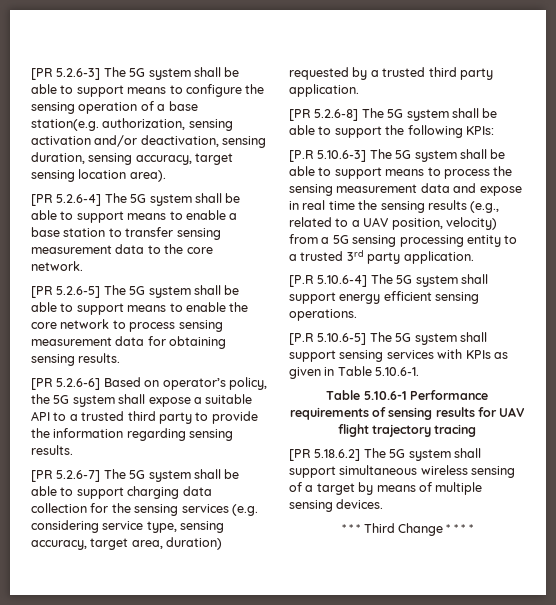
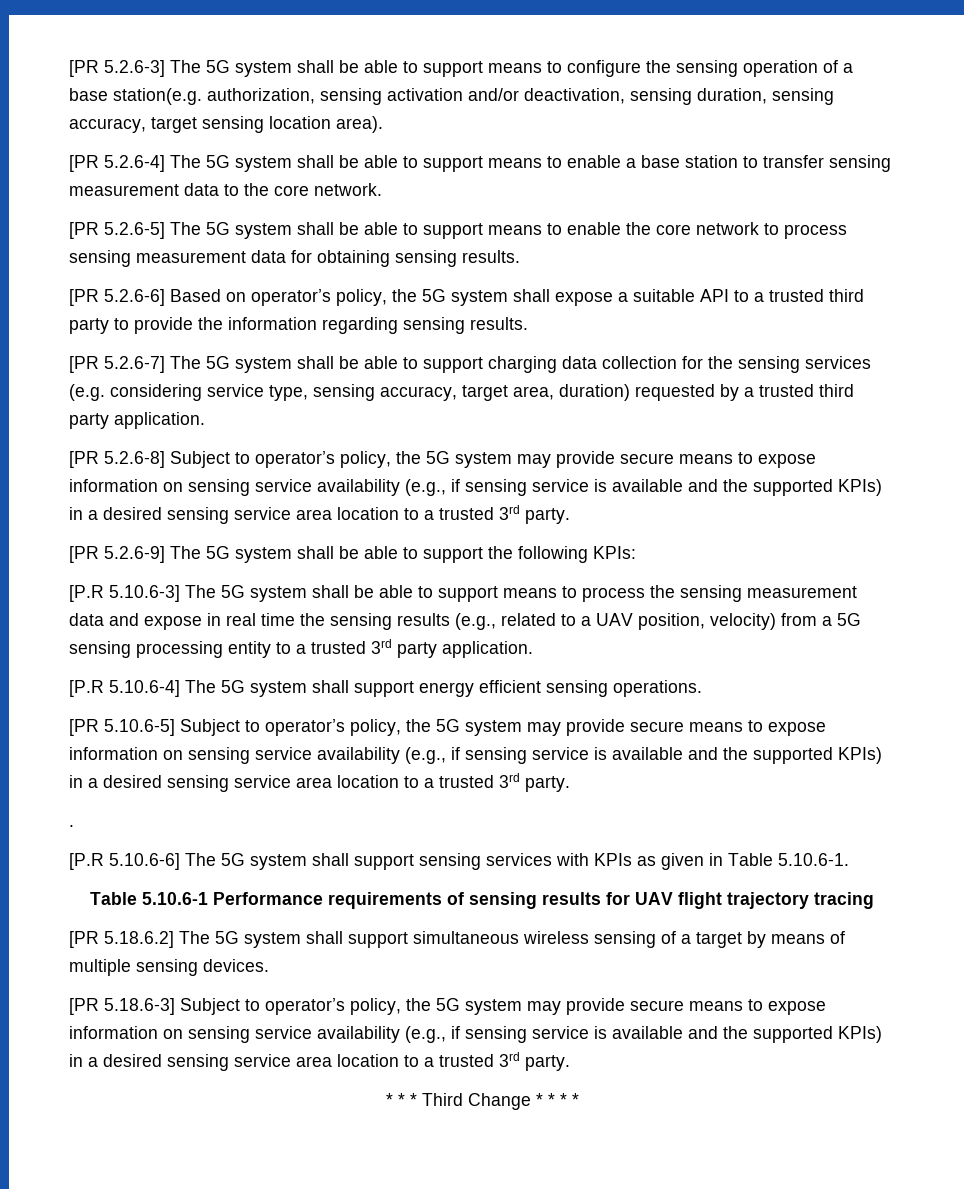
(359, 115) none -> [170,451,816,468] [69,479,882,496] [69,505,570,524] [69,546,165,563] Subject to operator’s policy, the 5G system may provide secure means to expose information on sensing service availability (e.g., if sensing service is available and the supported KPIs) in a desired sensing service area location to a trusted 3rd party. // [PR 5.2.6-9]
[289,333,367,345] // [P.R 5.10.6-5] -> [69,719,826,736] [69,747,882,764] [69,773,570,792] [69,825,74,827] [69,853,180,870] // [PR 5.10.6-5] Subject to operator’s policy, the 5G system may provide secure means to expose information on sensing service availability (e.g., if sensing service is available and the supported KPIs) in a desired sensing service area location to a trusted 3rd party. // . // [P.R 5.10.6-6]
(384, 504) none -> [69,998,826,1015] [69,1026,882,1043] [69,1052,570,1071] // [PR 5.18.6-3] Subject to operator’s policy, the 5G system may provide secure means to expose information on sensing service availability (e.g., if sensing service is available and the supported KPIs) in a desired sensing service area location to a trusted 3rd party.

